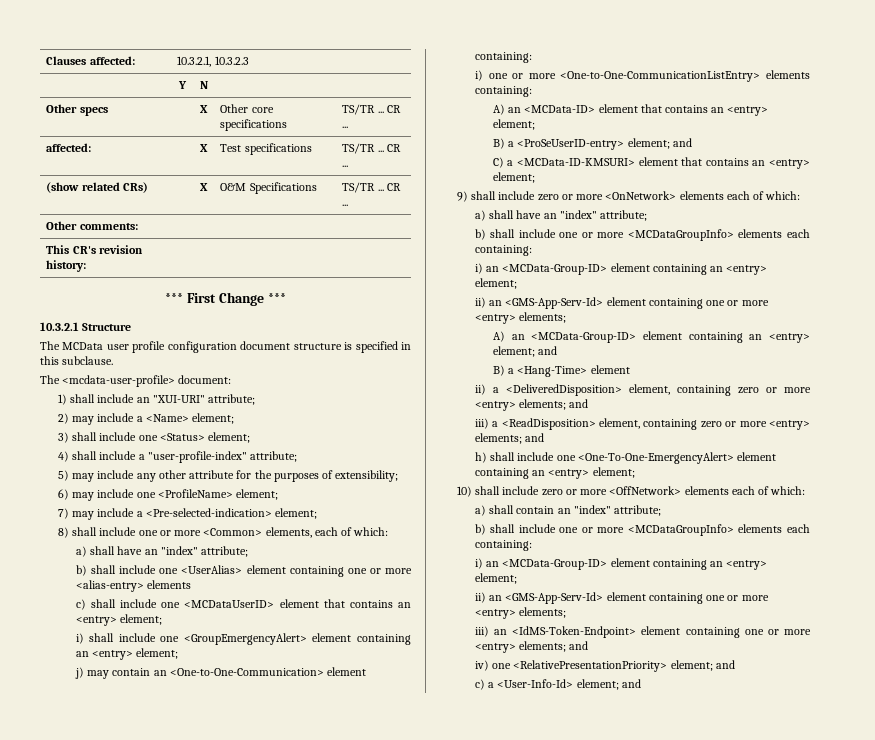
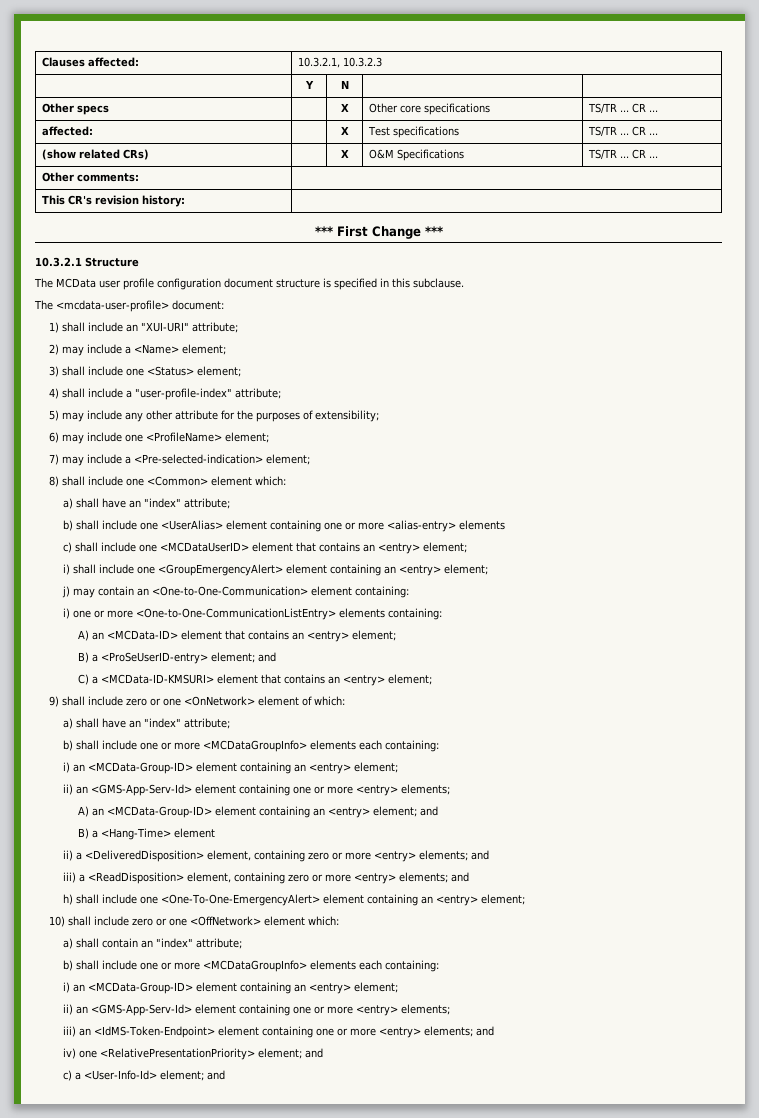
[159,527,353,538] or more <Common> elements, each of -> [147,476,253,486] <Common> element
[576,191,750,200] more <OnNetwork> elements each -> [163,696,300,706] one <OnNetwork> element
[580,486,770,495] more <OffNetwork> elements each of -> [169,916,306,926] one <OffNetwork> element

